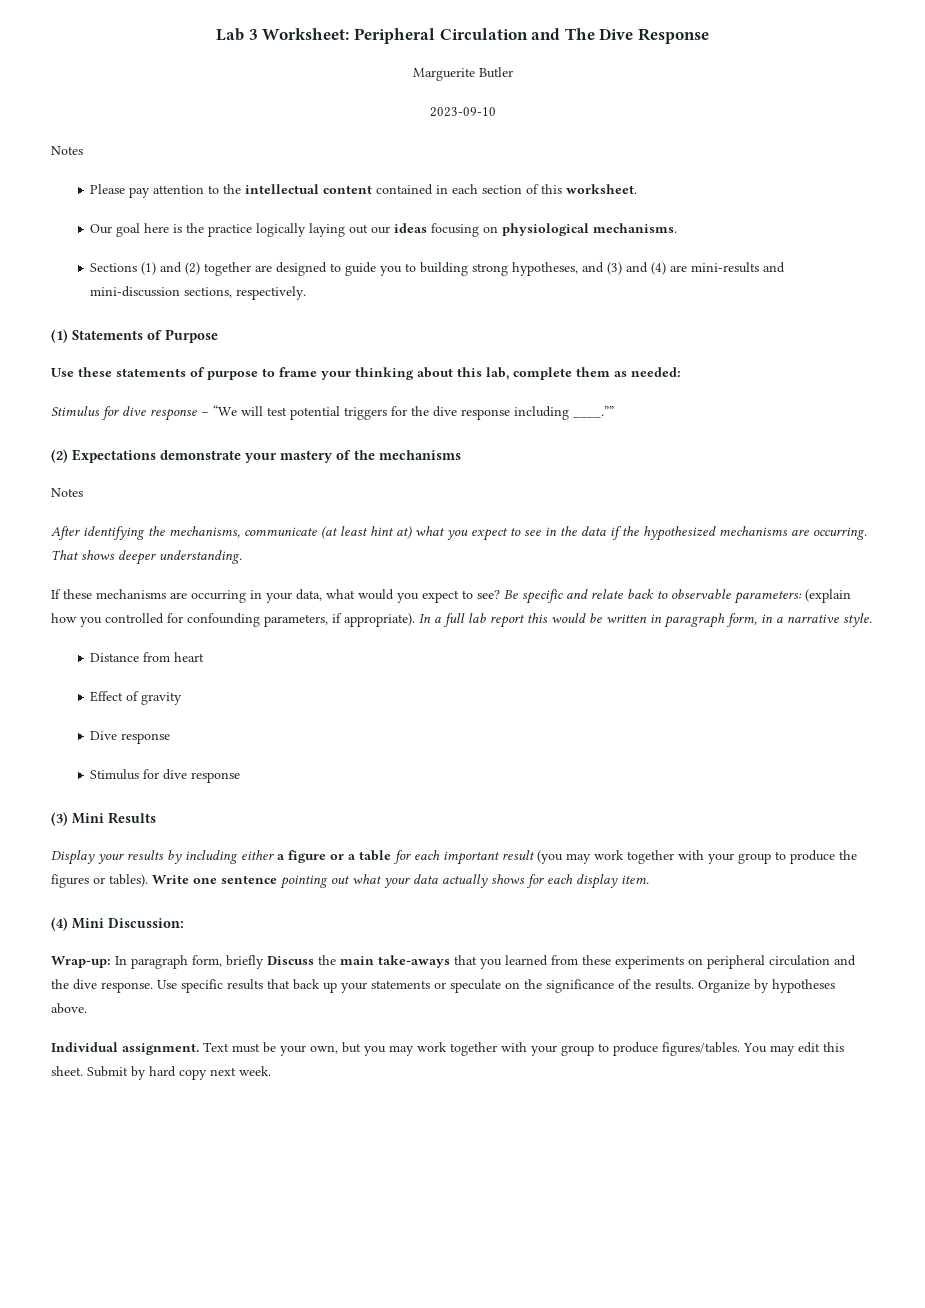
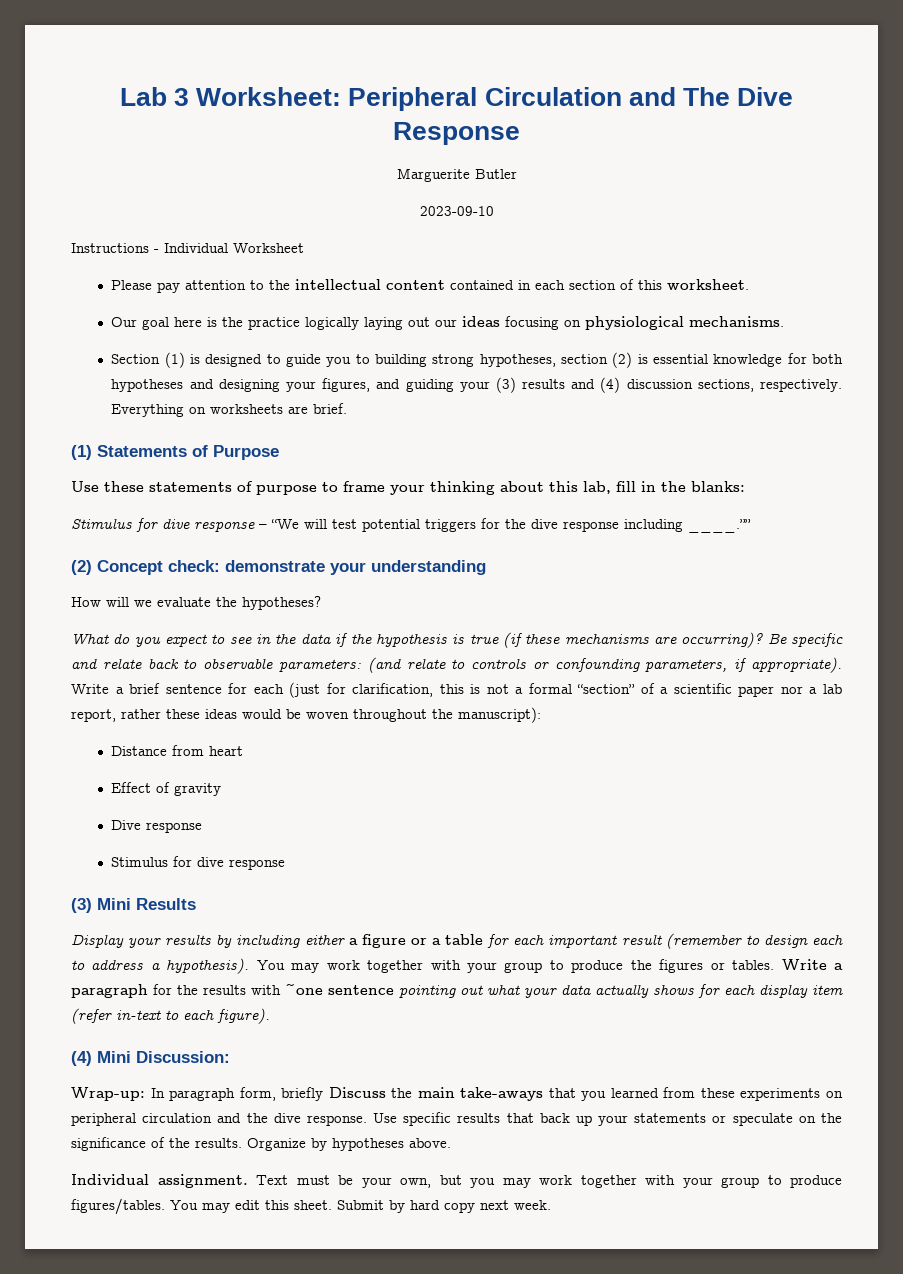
[51,146,83,155] Notes -> [71,243,304,253] Instructions - Individual Worksheet
[90,262,273,276] Sections (1) and (2) together are -> [111,352,201,368] Section (1) is
[582,262,786,275] [90,286,307,300] and (3) and (4) are mini-results and mini-discussion sections, respectively. -> [561,352,843,368] [111,377,843,393] [111,403,348,417] section (2) is essential knowledge for both hypotheses and designing your figures, and guiding your (3) results and (4) discussion sections, respectively. Everything on worksheets are brief.
[513,367,681,380] complete them as needed: -> [616,481,745,492] fill in the blanks:
[72,449,461,463] [51,488,83,497] [51,526,445,540] Expectations demonstrate your mastery of the mechanisms // Notes // After identifying the mechanisms, communicate (at least hint at) what -> [97,560,486,575] [71,596,321,610] [71,633,131,645] Concept check: demonstrate your understanding // How will we evaluate the hypotheses? // What do
[643,526,867,541] [51,550,242,565] [51,589,500,603] hypothesized mechanisms are occurring. That shows deeper understanding. // If these mechanisms are occurring in your data, what would you expect to see? -> [375,632,764,648] hypothesis is true (if these mechanisms are occurring)?
[805,589,851,603] [51,613,872,628] (explain how you controlled for confounding parameters, if appropriate). In a full lab report this would be written in paragraph form, in a narrative style. -> [367,657,843,673] [71,682,842,698] [71,707,541,723] (and relate to controls or confounding parameters, if appropriate). Write a brief sentence for each (just for clarification, this is not a formal “section” of a scientific paper nor a lab report, rather these ideas would be woven throughout the manuscript):
[537,850,563,864] (you -> [665,933,843,949] [71,958,285,974] (remember to design each to address a hypothesis). You
[109,874,217,887] tables). Write one -> [732,959,844,971] [71,983,323,998] tables. Write a paragraph for the results with ~one
[621,875,649,884] item. -> [812,985,843,995] [71,1008,270,1024] item (refer in-text to each figure).

